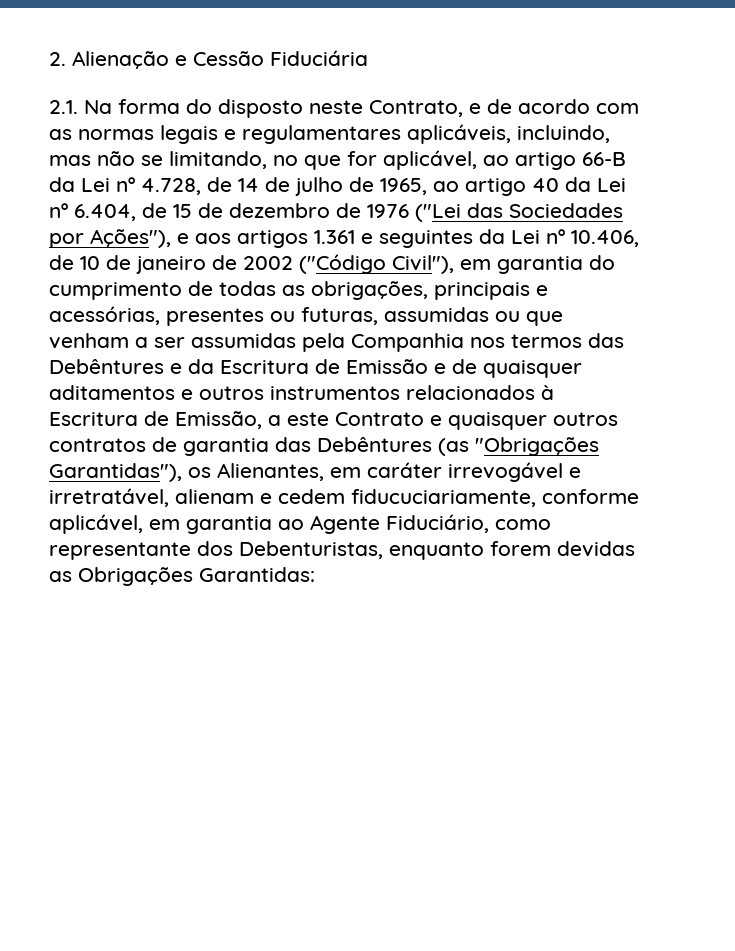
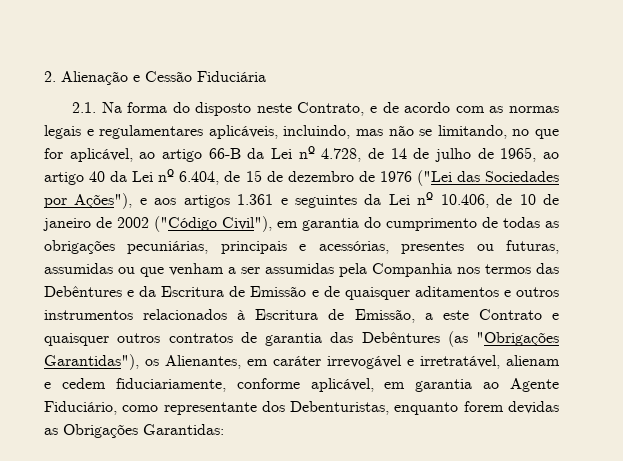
[311,281,428,300] obrigações, -> [44,240,209,254] obrigações pecuniárias,
[351,489,536,507] fiducuciariamente, -> [115,378,226,392] fiduciariamente,

